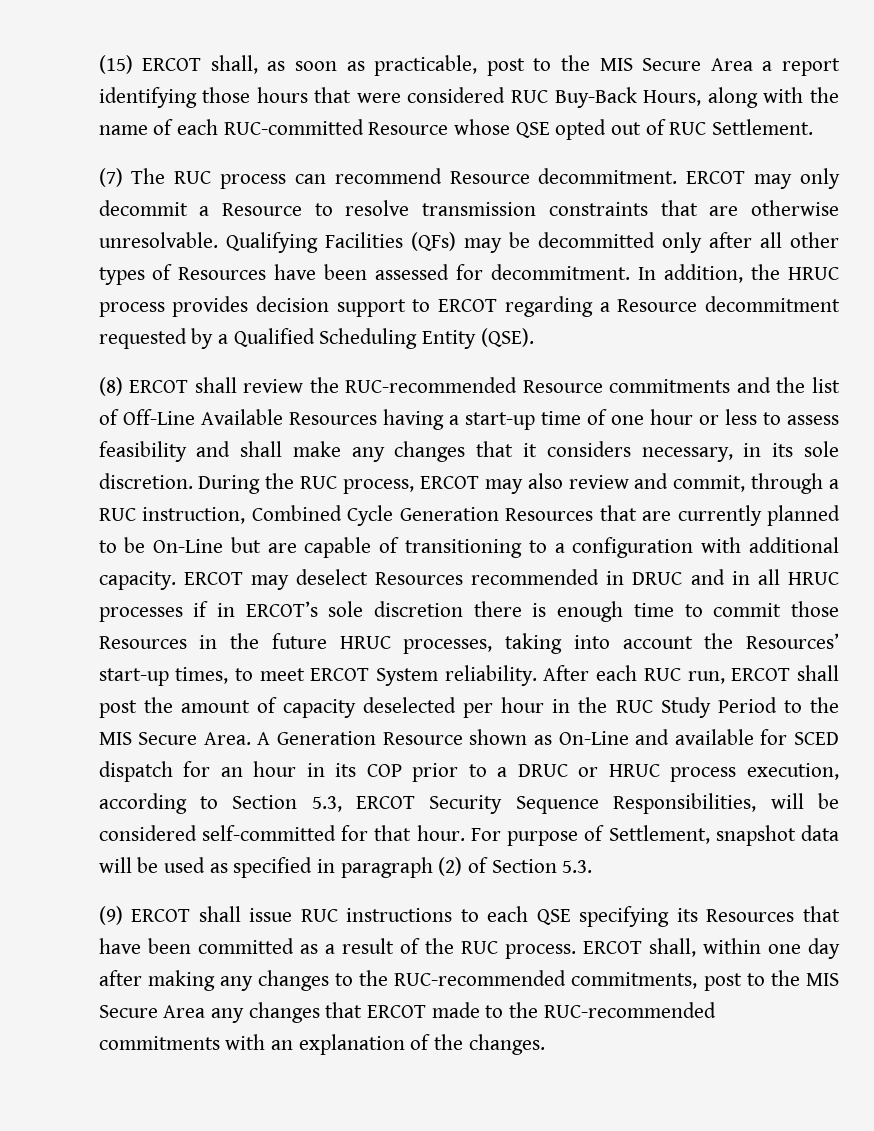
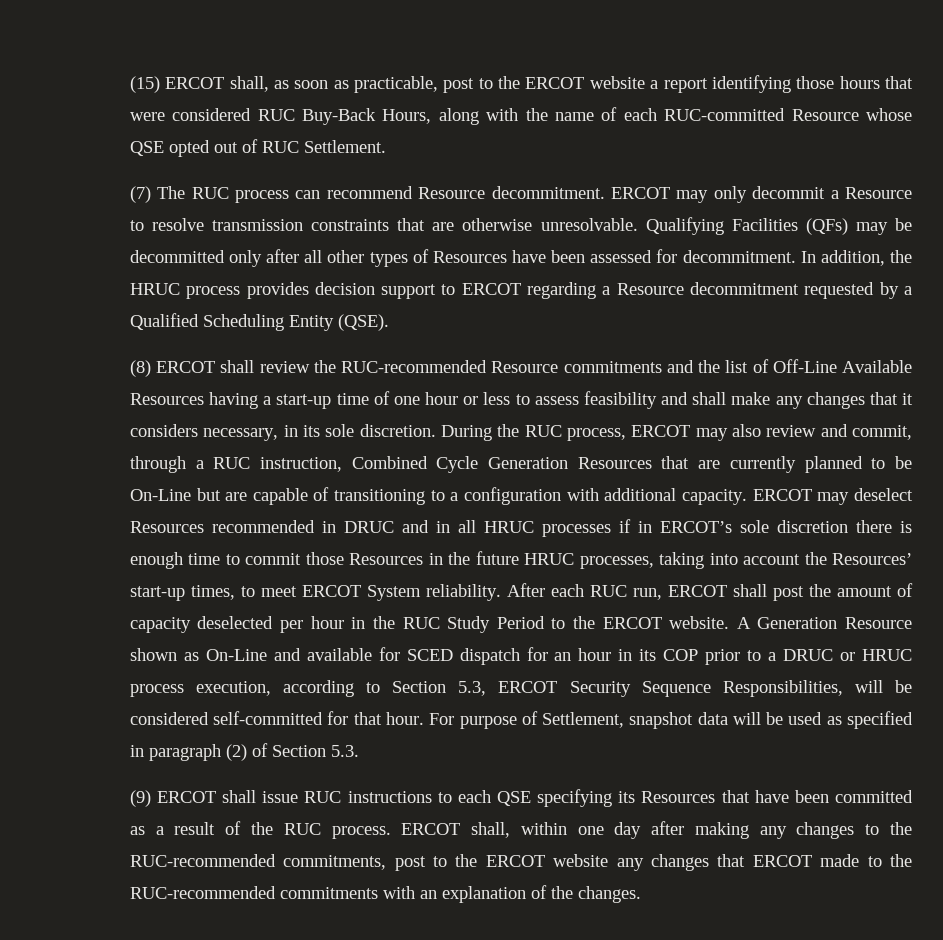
[599,58,753,71] MIS Secure Area -> [525,76,645,89] ERCOT website
[98,732,251,745] MIS Secure Area. -> [602,616,730,629] ERCOT website.
[805,973,839,986] [98,1005,206,1018] MIS Secure Area -> [485,854,609,867] ERCOT website

